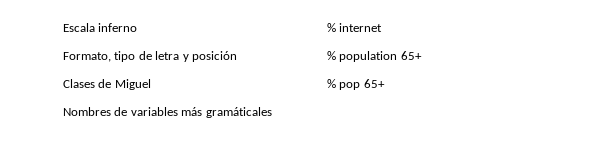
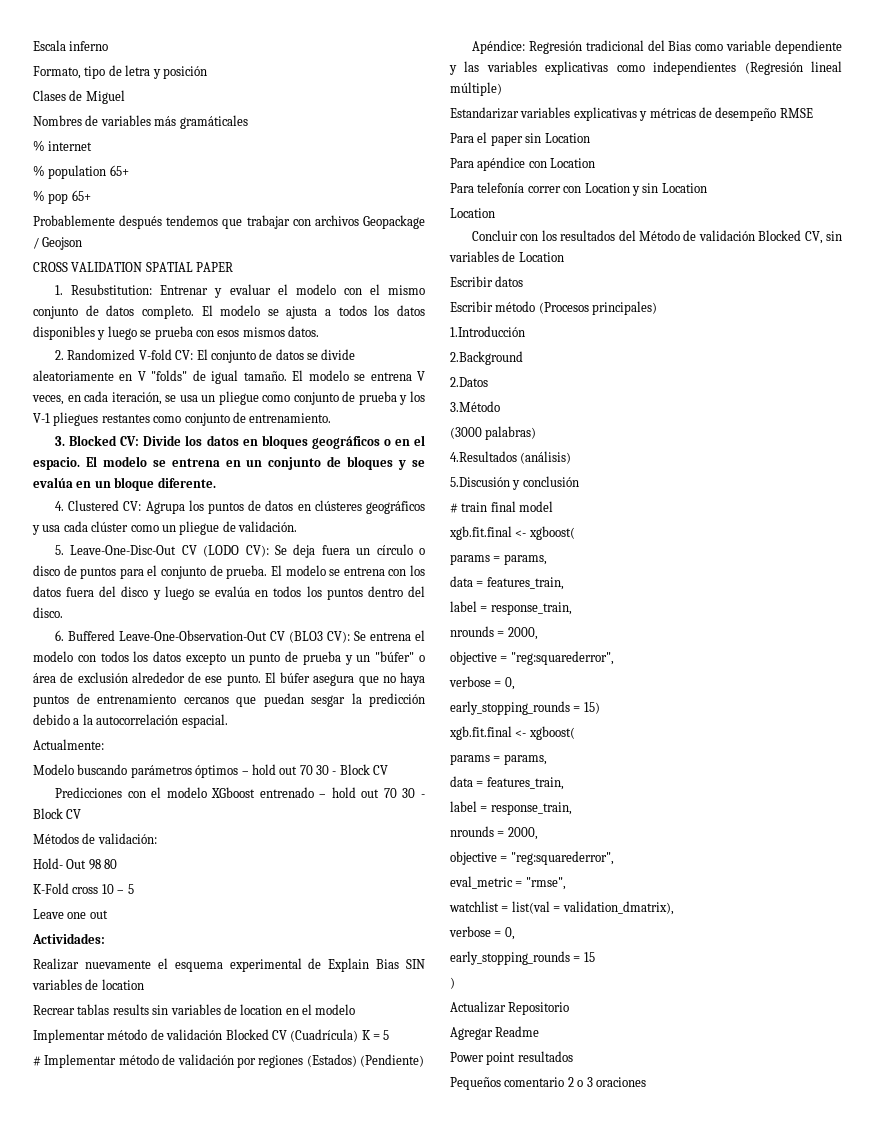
(385, 83) none -> [33,215,426,229] [33,237,83,250] [33,262,234,272] [55,284,425,298] [33,305,425,319] [33,326,319,340] [55,349,356,363] [33,370,425,384] [32,391,426,405] [33,412,332,426] [55,435,426,449] [33,456,426,470] [33,477,216,491] [55,500,425,514] [32,521,297,535] [55,544,425,558] [33,565,426,579] [33,586,425,600] [33,607,63,618] [55,630,425,643] [33,651,426,665] [33,672,425,686] [33,693,425,707] [33,714,228,728] [33,739,104,750] [33,764,389,778] [55,787,425,798] [33,808,82,819] [33,833,157,844] [33,858,118,870] [33,883,134,894] [33,909,108,919] [32,933,105,944] [33,958,425,972] [32,979,144,990] [33,1004,356,1015] [33,1029,390,1043] [33,1054,424,1068] [472,40,842,54] [449,61,842,75] [450,82,502,96] [450,107,813,121] [450,132,590,146] [450,157,596,171] [450,182,707,196] [450,208,495,218] [472,230,842,244] [449,251,564,262] [450,276,524,287] [450,301,658,315] [450,326,525,337] [450,351,523,365] [450,377,488,387] [450,401,500,412] [450,426,537,440] [450,451,572,464] [450,476,579,490] [450,501,554,513] [449,526,575,540] [450,554,547,565] [450,576,564,590] [450,601,572,615] [450,626,538,640] [450,651,614,665] [449,676,515,690] [450,701,600,715] [449,726,575,740] [450,754,547,765] [450,776,564,790] [450,801,572,815] [450,826,538,840] [450,851,614,865] [450,876,566,890] [449,901,674,915] [449,926,515,940] [450,951,595,965] [450,977,455,989] [450,1001,570,1015] [450,1026,540,1040] [450,1051,573,1065] [450,1077,646,1090] // Probablemente después tendemos que trabajar con archivos Geopackage / Geojson // CROSS VALIDATION SPATIAL PAPER // 1. Resubstitution: Entrenar y evaluar el modelo con el mismo conjunto de datos completo. El modelo se ajusta a todos los datos disponibles y luego se prueba con esos mismos datos. // 2. Randomized V-fold CV: El conjunto de datos se divide aleatoriamente en V "folds" de igual tamaño. El modelo se entrena V veces, en cada iteración, se usa un pliegue como conjunto de prueba y los V-1 pliegues restantes como conjunto de entrenamiento. // 3. Blocked CV: Divide los datos en bloques geográficos o en el espacio. El modelo se entrena en un conjunto de bloques y se evalúa en un bloque diferente. // 4. Clustered CV: Agrupa los puntos de datos en clústeres geográficos y usa cada clúster como un pliegue de validación. // 5. Leave-One-Disc-Out CV (LODO CV): Se deja fuera un círculo o disco de puntos para el conjunto de prueba. El modelo se entrena con los datos fuera del disco y luego se evalúa en todos los puntos dentro del disco. // 6. Buffered Leave-One-Observation-Out CV (BLO3 CV): Se entrena el modelo con todos los datos excepto un punto de prueba y un "búfer" o área de exclusión alrededor de ese punto. El búfer asegura que no haya puntos de entrenamiento cercanos que puedan sesgar la predicción debido a la autocorrelación espacial. // Actualmente: // Modelo buscando parámetros óptimos – hold out 70 30 - Block CV // Predicciones con el modelo XGboost entrenado – hold out 70 30 - Block CV // Métodos de validación: // Hold- Out 98 80 // K-Fold cross 10 – 5 // Leave one out // Actividades: // Realizar nuevamente el esquema experimental de Explain Bias SIN variables de location // Recrear tablas results sin variables de location en el modelo // Implementar método de validación Blocked CV (Cuadrícula) K = 5 // # Implementar método de validación por regiones (Estados) (Pendiente) // Apéndice: Regresión tradicional del Bias como variable dependiente y las variables explicativas como independientes (Regresión lineal múltiple) // Estandarizar variables explicativas y métricas de desempeño RMSE // Para el paper sin Location // Para apéndice con Location // Para telefonía correr con Location y sin Location // Location // Concluir con los resultados del Método de validación Blocked CV, sin variables de Location // Escribir datos // Escribir método (Procesos principales) // 1.Introducción // 2.Background // 2.Datos // 3.Método // (3000 palabras) // 4.Resultados (análisis) // 5.Discusión y conclusión // # train final model // xgb.fit.final <- xgboost( // params = params, // data = features_train, // label = response_train, // nrounds = 2000, // objective = "reg:squarederror", // verbose = 0, // early_stopping_rounds = 15) // xgb.fit.final <- xgboost( // params = params, // data = features_train, // label = response_train, // nrounds = 2000, // objective = "reg:squarederror", // eval_metric = "rmse", // watchlist = list(val = validation_dmatrix), // verbose = 0, // early_stopping_rounds = 15 // ) // Actualizar Repositorio // Agregar Readme // Power point resultados // Pequeños comentario 2 o 3 oraciones

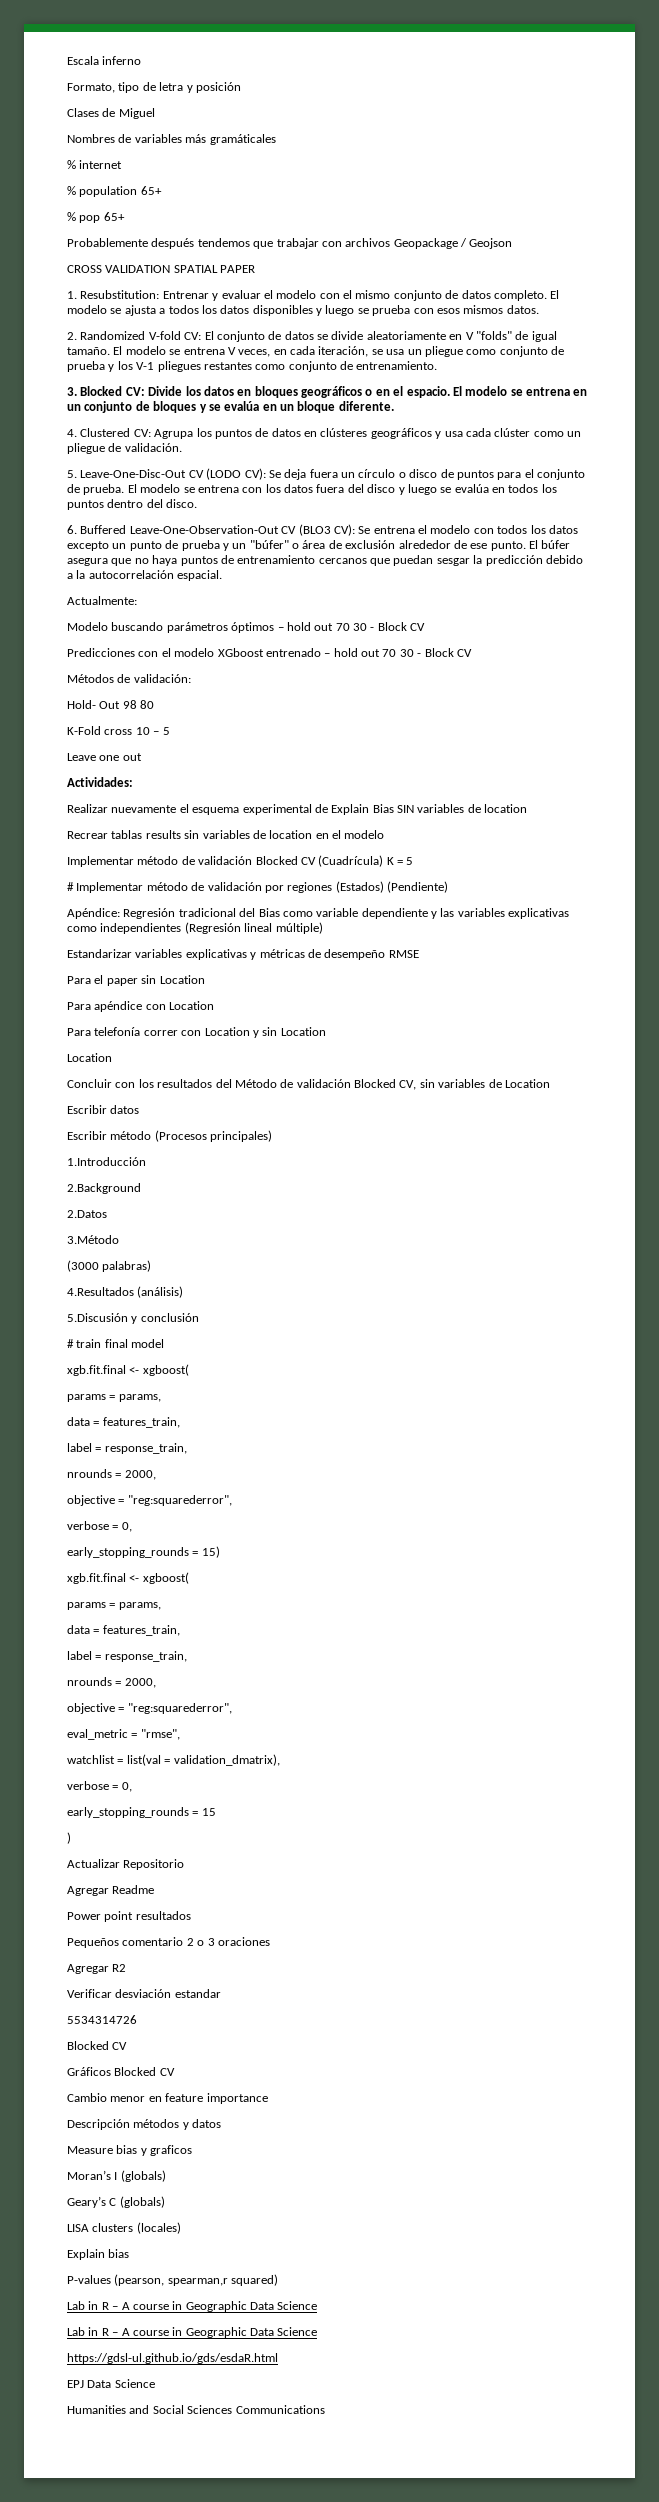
(646, 1082) none -> [67,1964,127,1974] [67,1989,221,1998] [67,2015,137,2024] [67,2041,128,2050] [67,2067,175,2076] [67,2093,268,2104] [67,2119,222,2130] [67,2145,193,2156] [67,2170,166,2182] [67,2196,165,2208] [67,2222,181,2234] [67,2249,130,2260] [67,2274,279,2286] [67,2301,318,2312] [67,2327,318,2338] [67,2353,278,2364] [67,2379,155,2388] [67,2405,325,2414] // Agregar R2 // Verificar desviación estandar // 5534314726 // Blocked CV // Gráficos Blocked CV // Cambio menor en feature importance // Descripción métodos y datos // Measure bias y graficos // Moran’s I (globals) // Geary’s C (globals) // LISA clusters (locales) // Explain bias // P-values (pearson, spearman,r squared) // Lab in R – A course in Geographic Data Science // Lab in R – A course in Geographic Data Science // https://gdsl-ul.github.io/gds/esdaR.html // EPJ Data Science // Humanities and Social Sciences Communications

